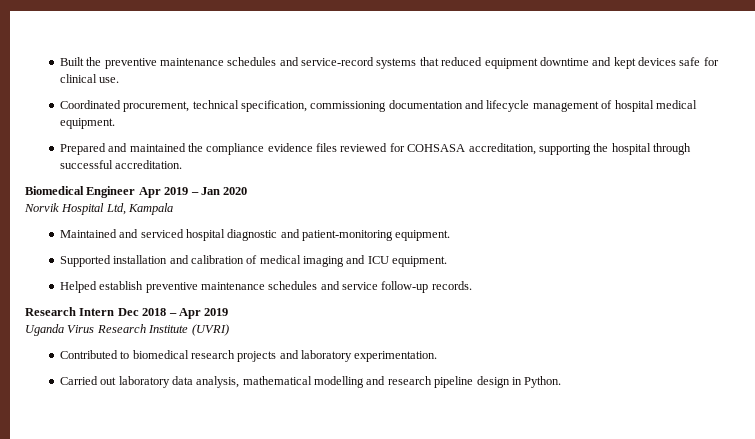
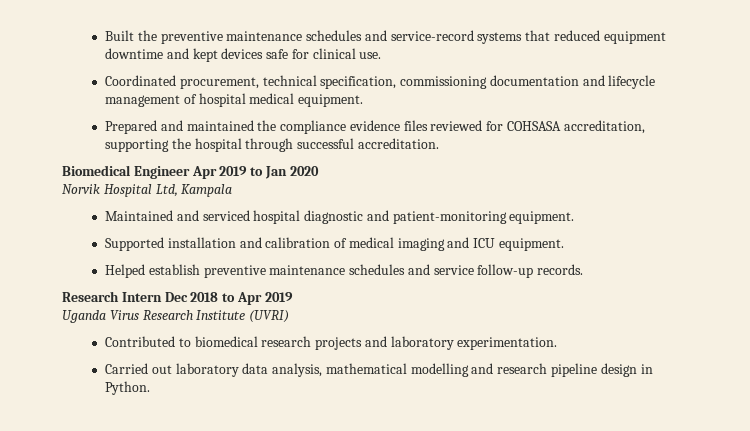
[190,192,199,195] – -> [250,167,264,176] to
[168,313,177,316] – -> [222,293,236,302] to

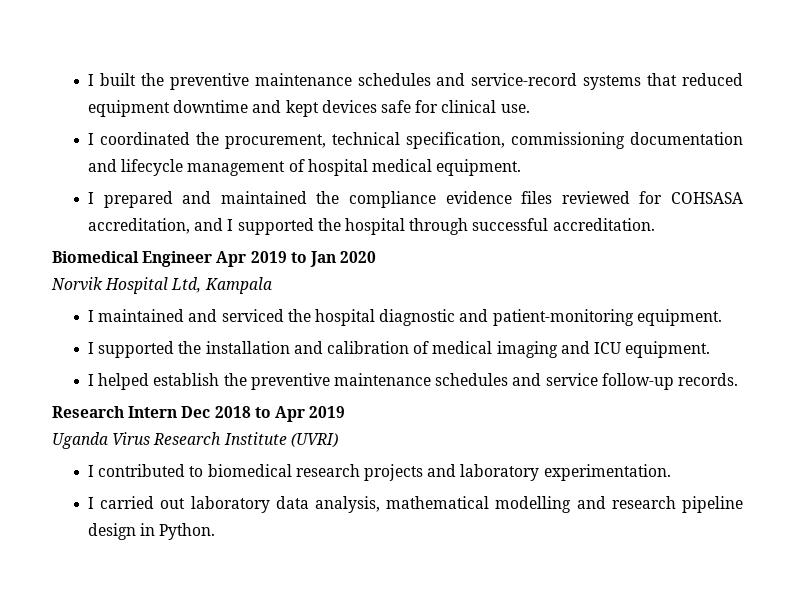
[104,30,134,41] Built -> [88,73,136,86] I built
[104,75,176,86] Coordinated -> [88,132,220,145] I coordinated the
[104,120,157,134] Prepared -> [88,191,173,208] I prepared
[104,139,169,152] supporting -> [194,218,314,235] and I supported
[104,210,173,221] Maintained -> [88,309,185,322] I maintained
(250, 215) none -> [287,309,311,322] the
[104,237,164,251] Supported -> [88,341,202,358] I supported the
[104,264,200,278] Helped establish -> [88,373,247,390] I helped establish the
[104,336,175,347] Contributed -> [88,464,186,477] I contributed
[104,363,148,374] Carried -> [88,496,155,509] I carried

